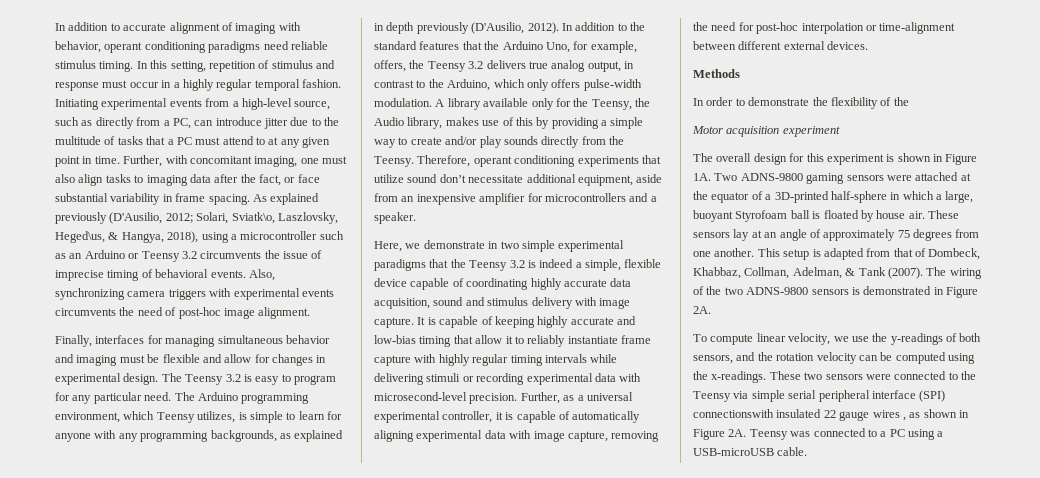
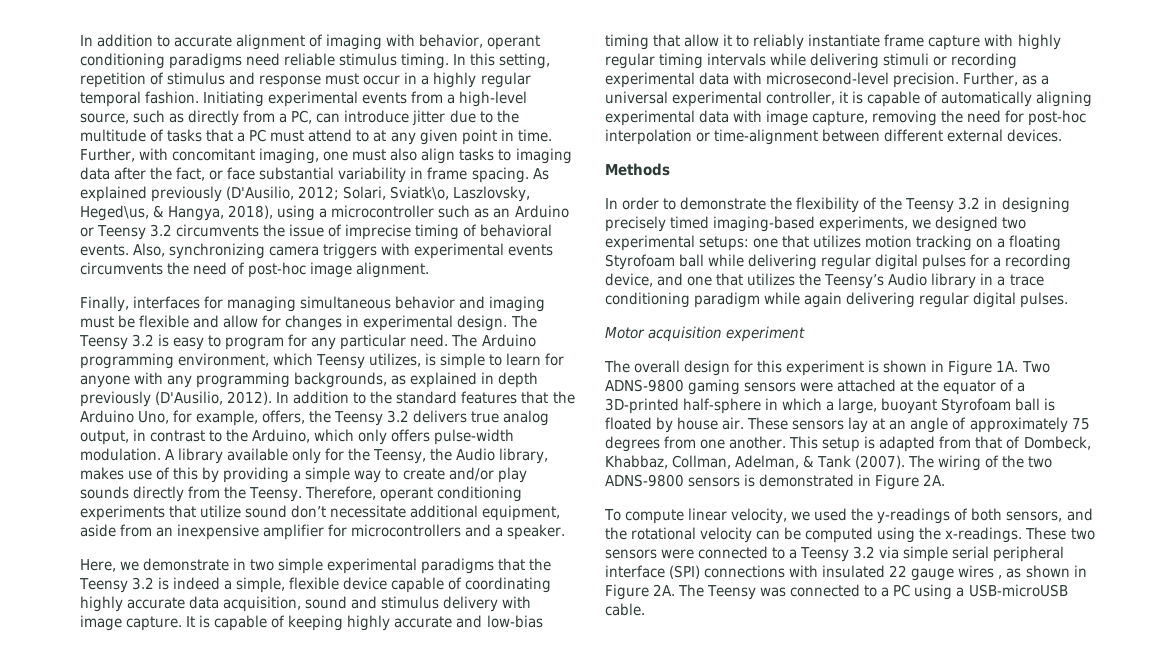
(909, 101) none -> [905,197,1070,213] [605,216,1027,232] [605,235,1062,251] [605,254,1072,270] [605,273,1044,289] [605,292,1069,308] Teensy 3.2 in designing precisely timed imaging-based experiments, we designed two experimental setups: one that utilizes motion tracking on a floating Styrofoam ball while delivering regular digital pulses for a recording device, and one that utilizes the Teensy’s Audio library in a trace conditioning paradigm while again delivering regular digital pulses.
[851,336,869,342] use -> [814,508,848,521] used
[776,353,815,361] rotation -> [631,527,697,540] rotational
[961,371,976,380] [693,391,731,402] the Teensy -> [789,546,876,562] a Teensy 3.2
[693,409,774,418] connectionswith -> [704,565,819,578] connections with
(747, 433) none -> [678,584,705,597] The

